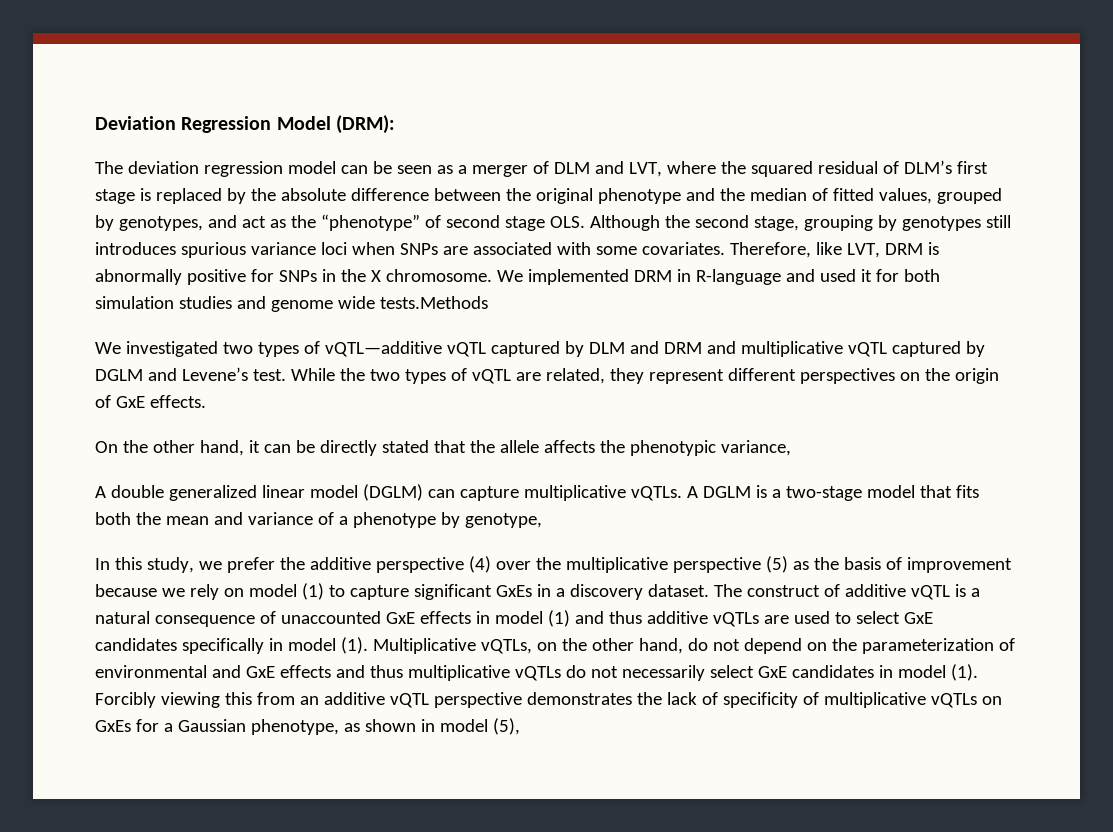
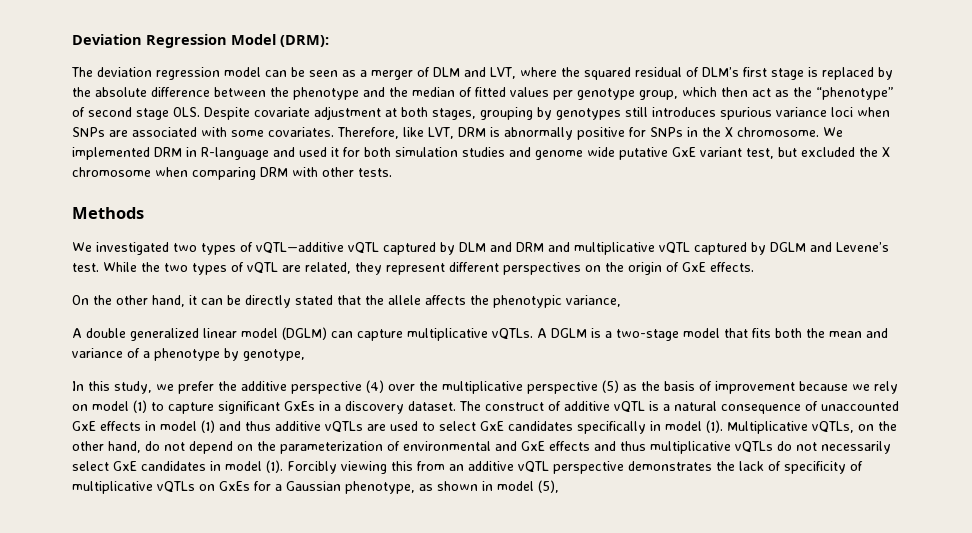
[535,188,593,204] original -> (289, 92) none
[878,188,1002,204] [95,215,237,231] values, grouped by genotypes, and -> [510,87,748,100] values per genotype group, which then
[589,215,799,231] Although the second stage, -> [204,106,476,120] Despite covariate adjustment at both stages,
[379,296,488,309] tests.Methods -> [619,147,890,160] [72,167,392,180] [72,207,144,219] putative GxE variant test, but excluded the X chromosome when comparing DRM with other tests. // Methods

